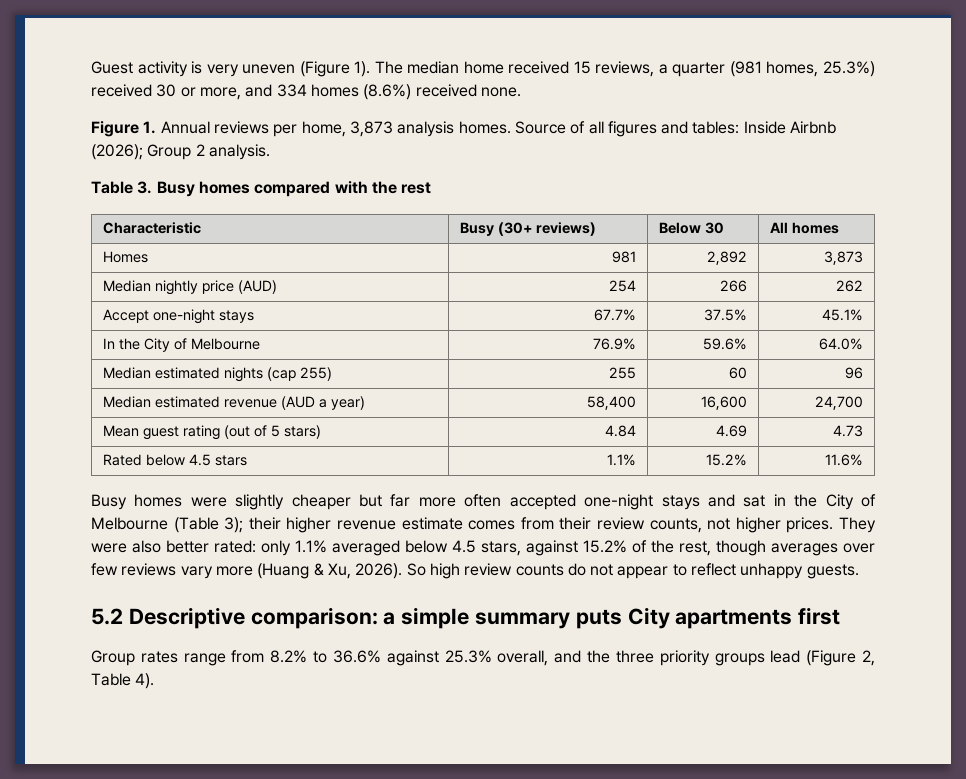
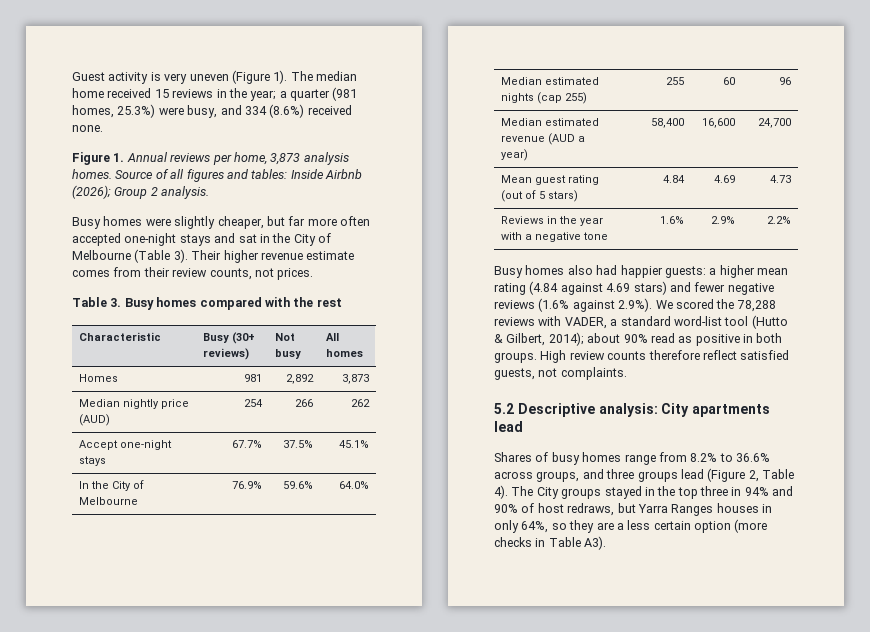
[595,61,655,77] reviews, -> [172,88,277,101] reviews in the year;
[91,84,241,100] received 30 or more, -> [158,105,218,118] were busy,
[310,84,359,97] homes -> (267, 110) none
(270, 152) none -> [72,216,370,229] [72,233,331,246] [72,249,355,263] [72,267,314,280] // Busy homes were slightly cheaper, but far more often accepted one-night stays and sat in the City of Melbourne (Table 3). Their higher revenue estimate comes from their review counts, not prices.
[658,222,724,234] Below 30 -> [274,333,295,341] [274,349,301,359] Not busy
[102,454,247,466] [607,454,637,466] [706,454,748,466] [825,454,864,466] [91,494,876,510] [91,517,877,533] [91,540,875,556] [91,563,859,579] [91,607,841,629] [91,650,178,666] Rated below 4.5 stars | 1.1% | 15.2% | 11.6% // Busy homes were slightly cheaper but far more often accepted one-night stays and sat in the City of Melbourne (Table 3); their higher revenue estimate comes from their review counts, not higher prices. They were also better rated: only 1.1% averaged below 4.5 stars, against 15.2% of the rest, though averages over few reviews vary more (Huang & Xu, 2026). So high review counts do not appear to reflect unhappy guests. // 5.2 Descriptive comparison: a simple summary puts City apartments first // Group rates -> [500,216,603,226] [500,232,608,242] [660,216,685,224] [711,216,736,224] [767,216,792,224] [494,265,788,278] [494,281,774,295] [494,298,776,312] [494,315,788,329] [494,332,783,346] [494,350,790,363] [494,367,627,380] [494,403,771,417] [494,421,523,432] [494,452,622,465] Reviews in the year with a negative tone | 1.6% | 2.9% | 2.2% // Busy homes also had happier guests: a higher mean rating (4.84 against 4.69 stars) and fewer negative reviews (1.6% against 2.9%). We scored the 78,288 reviews with VADER, a standard word-list tool (Hutto & Gilbert, 2014); about 90% read as positive in both groups. High review counts therefore reflect satisfied guests, not complaints. // 5.2 Descriptive analysis: City apartments lead // Shares of busy homes
[386,650,710,666] against 25.3% overall, and the three priority -> [494,469,635,482] across groups, and three
(155, 681) none -> [511,486,794,499] [494,503,772,516] [494,519,768,533] [494,536,607,550] The City groups stayed in the top three in 94% and 90% of host redraws, but Yarra Ranges houses in only 64%, so they are a less certain option (more checks in Table A3).

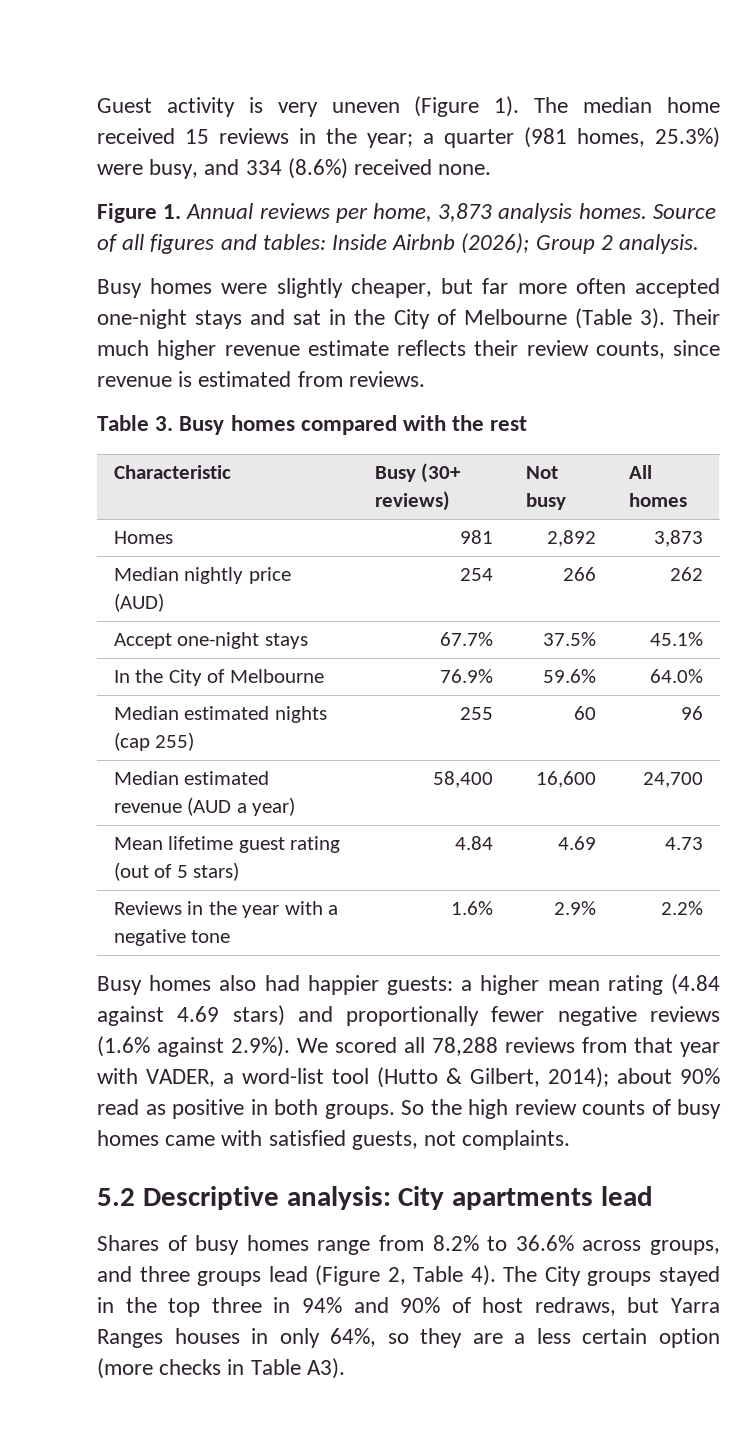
(222, 255) none -> [97,340,149,356] much
[72,267,142,277] comes from -> [397,340,466,356] reflects
[254,268,314,280] not prices. -> [673,340,720,356] [97,371,425,387] since revenue is estimated from reviews.
(532, 179) none -> [168,836,234,850] lifetime
(691, 287) none -> [346,1006,480,1026] proportionally
[716,299,735,309] the -> [404,1037,425,1053] all
(535, 321) none -> [582,1037,720,1057] from that year
[620,316,671,326] standard -> (234, 1078) none
[540,350,737,363] High review counts therefore reflect -> [401,1099,721,1119] [97,1130,263,1146] So the high review counts of busy homes came with

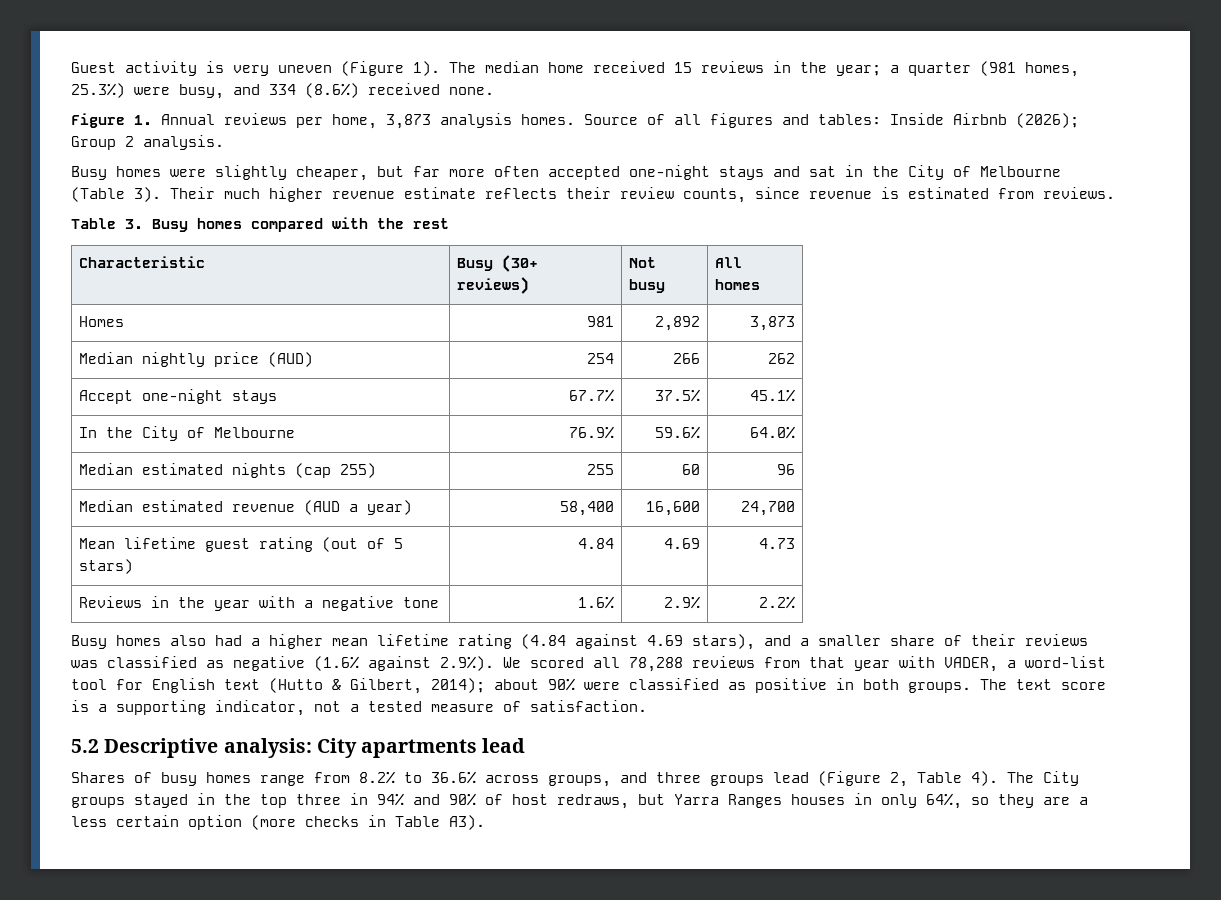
[307,975,453,995] happier guests: -> (242, 640) none
(600, 985) none -> [377,634,449,646] lifetime
[232,1005,720,1026] stars) and proportionally fewer negative reviews -> [692,634,1088,650] [71,656,305,671] stars), and a smaller share of their reviews was classified as negative
(369, 1076) none -> [116,678,260,693] for English text
[97,1099,139,1115] read -> [584,678,719,690] were classified
[401,1099,721,1119] [97,1130,571,1150] So the high review counts of busy homes came with satisfied guests, not complaints. -> [980,679,1106,690] [71,700,647,716] The text score is a supporting indicator, not a tested measure of satisfaction.

